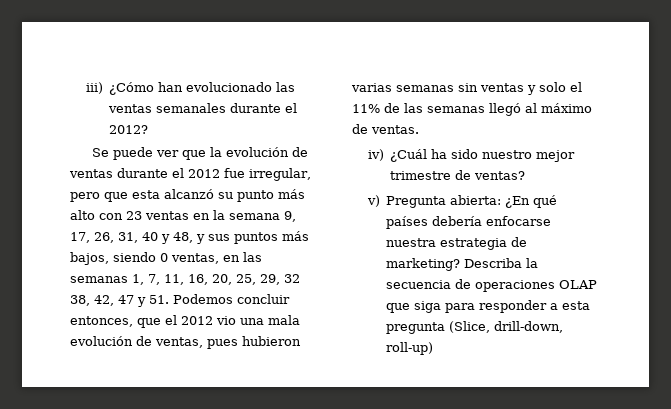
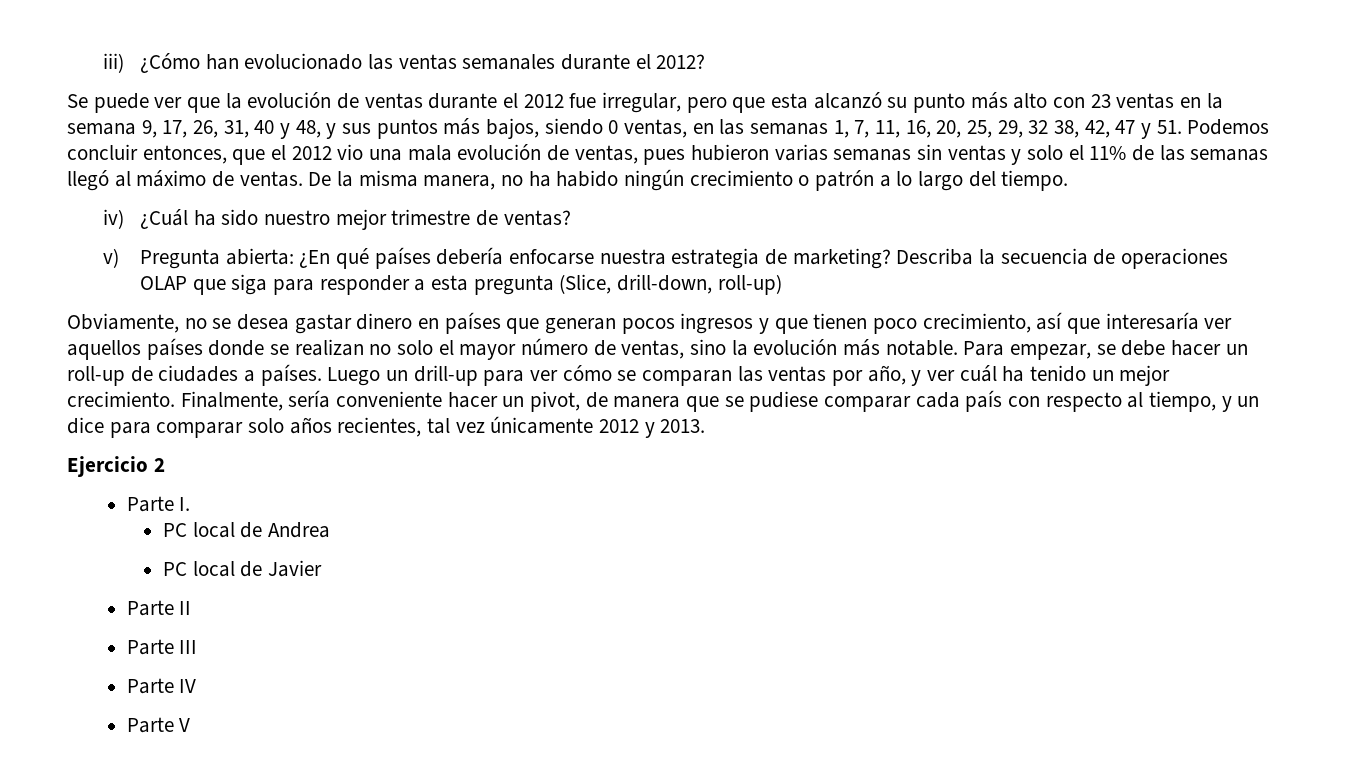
(419, 129) none -> [308,169,1069,191] De la misma manera, no ha habido ningún crecimiento o patrón a lo largo del tiempo.
(433, 348) none -> [67,312,1233,334] [67,338,1248,360] [67,364,1171,386] [67,390,1260,412] [67,416,706,438] [67,456,165,477] [126,496,191,512] [163,522,331,538] [163,560,323,577] [126,600,192,616] [126,639,198,655] [126,678,197,694] [126,717,191,733] // Obviamente, no se desea gastar dinero en países que generan pocos ingresos y que tienen poco crecimiento, así que interesaría ver aquellos países donde se realizan no solo el mayor número de ventas, sino la evolución más notable. Para empezar, se debe hacer un roll-up de ciudades a países. Luego un drill-up para ver cómo se comparan las ventas por año, y ver cuál ha tenido un mejor crecimiento. Finalmente, sería conveniente hacer un pivot, de manera que se pudiese comparar cada país con respecto al tiempo, y un dice para comparar solo años recientes, tal vez únicamente 2012 y 2013. // Ejercicio 2 // Parte I. // PC local de Andrea // PC local de Javier // Parte II // Parte III // Parte IV // Parte V

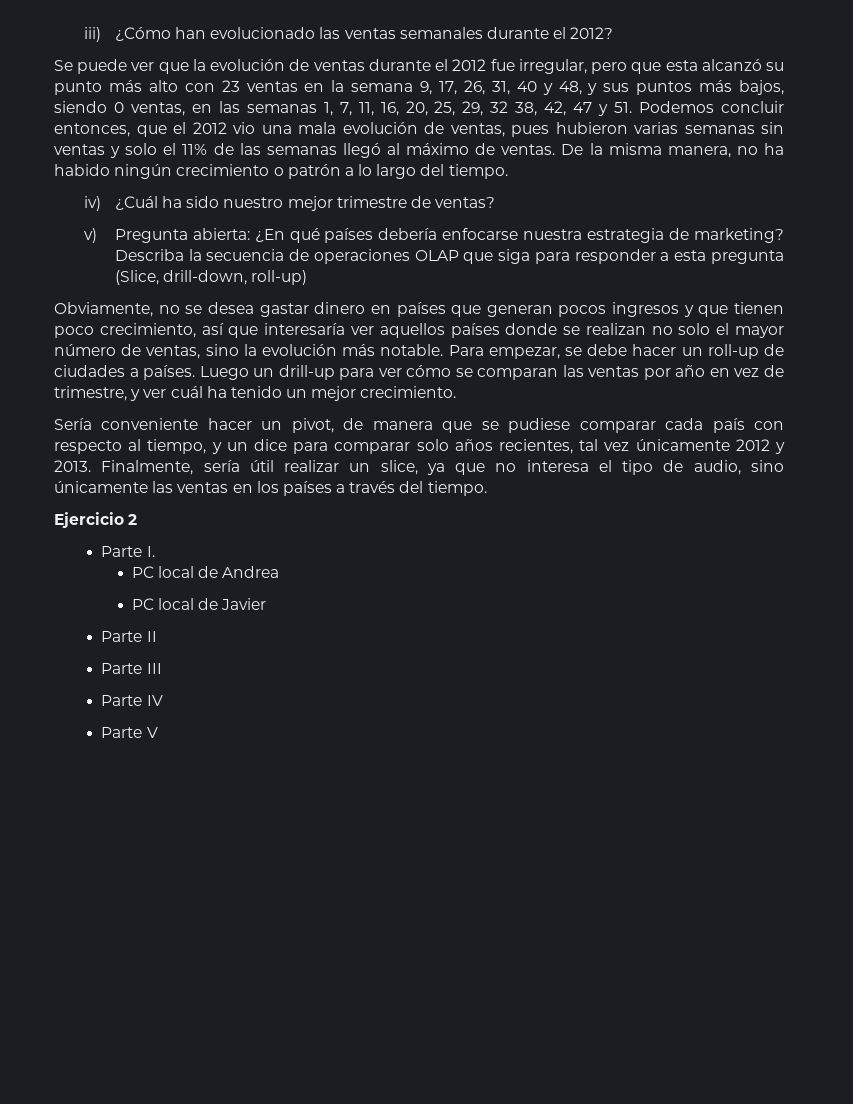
[867,365,906,385] año, -> [675,365,784,377] [54,386,127,401] año en vez de trimestre,
[180,390,331,411] Finalmente, sería -> [54,418,92,430] // Sería
(706, 426) none -> [101,460,784,475] [54,481,487,496] Finalmente, sería útil realizar un slice, ya que no interesa el tipo de audio, sino únicamente las ventas en los países a través del tiempo.

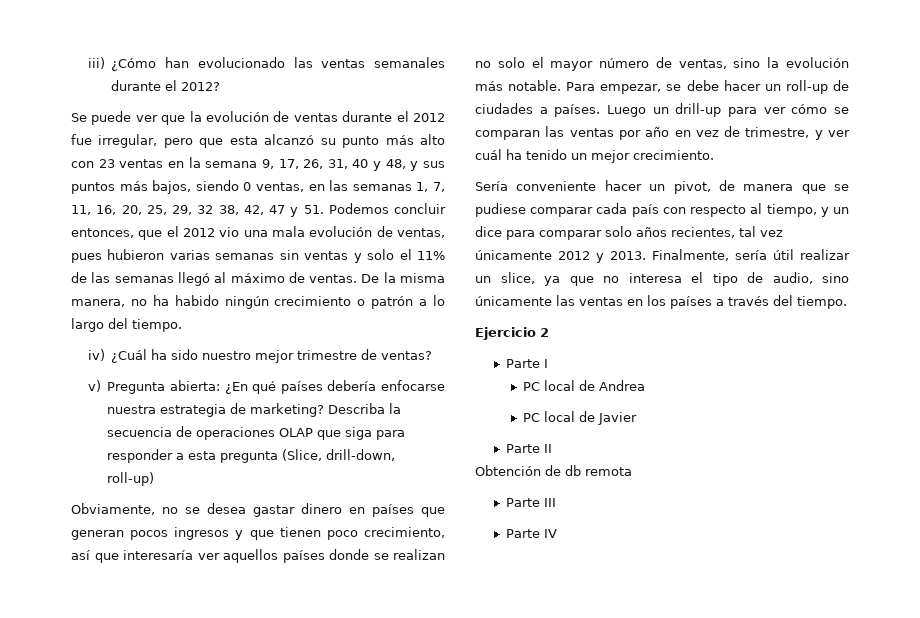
[146,546,155,557] I. -> [544,359,549,368] I
(157, 636) none -> [475,465,632,476] // Obtención de db remota
[101,727,158,738] // Parte V -> (558, 533) none

